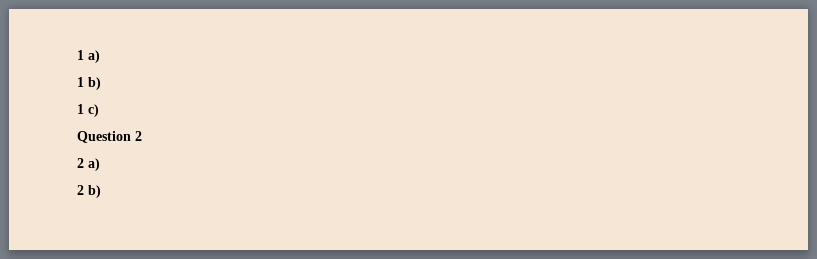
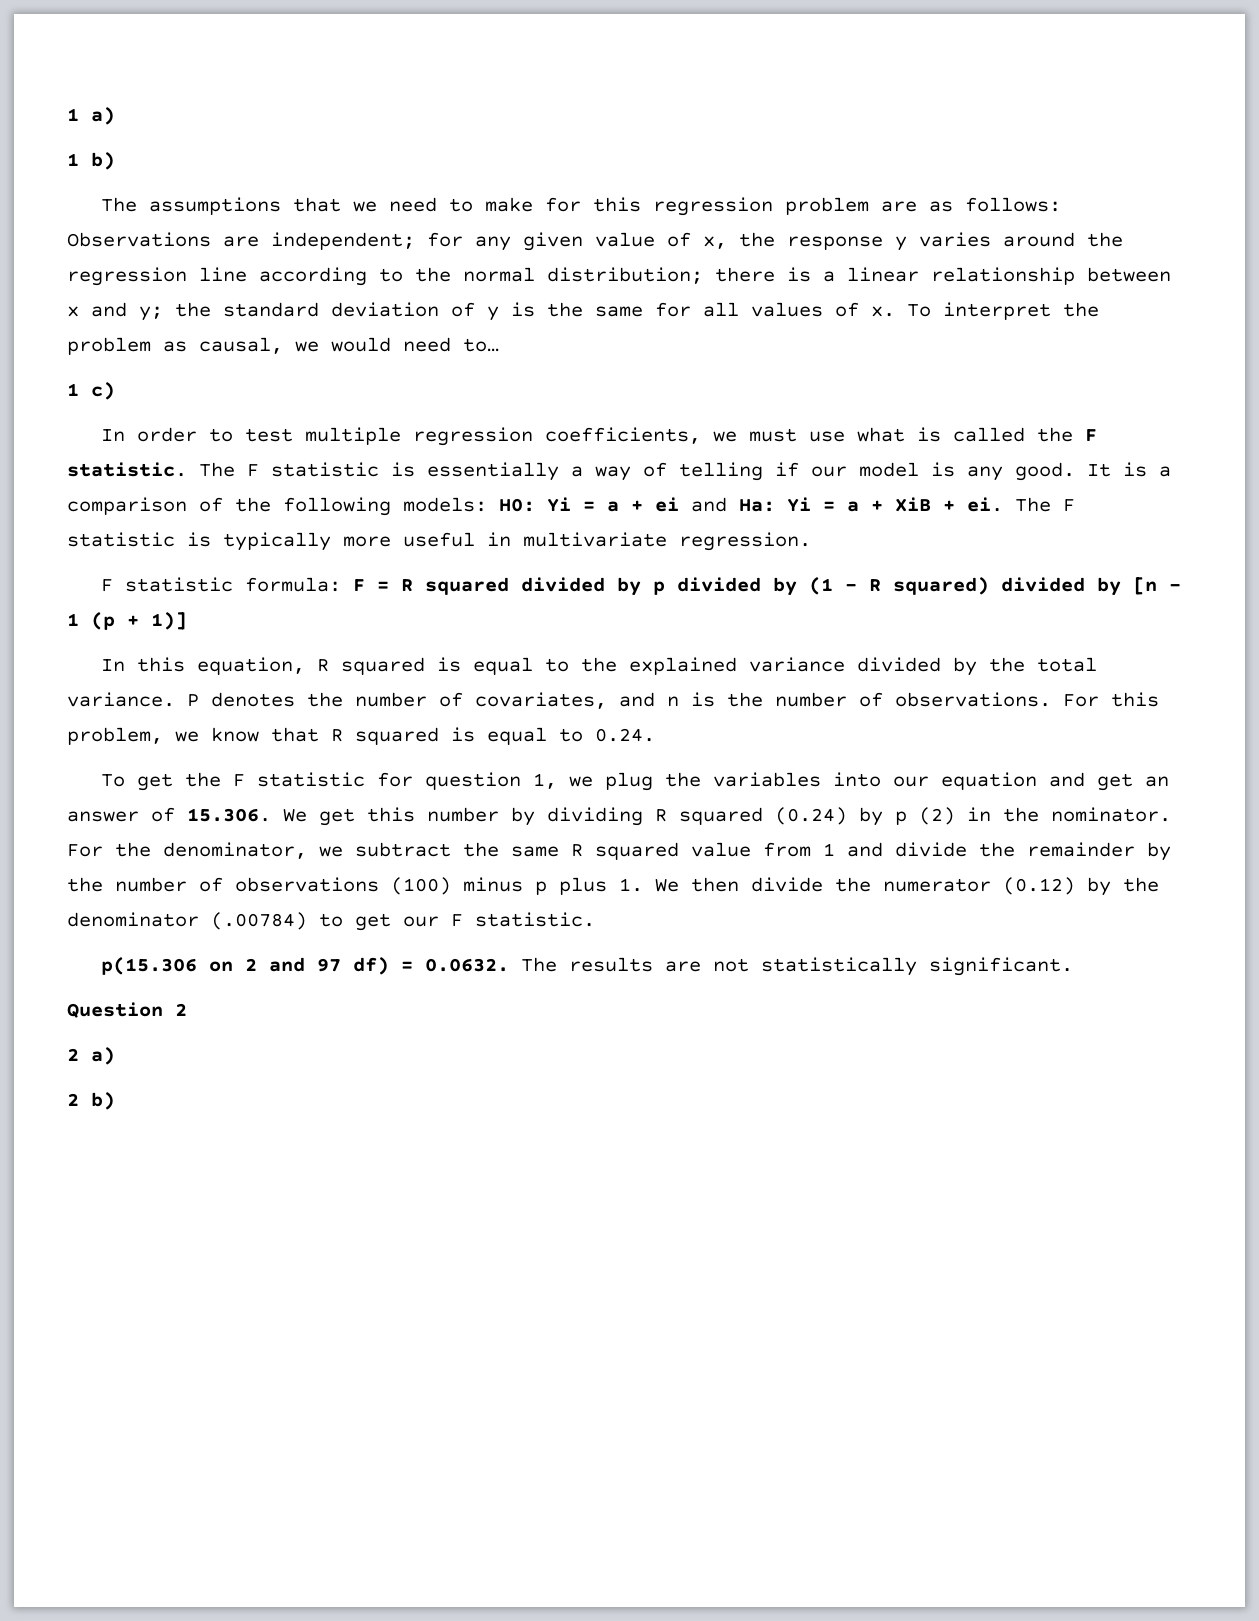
[77,104,99,117] 1 c) -> [101,197,1062,216] [67,232,1123,251] [67,267,1171,286] [67,302,1099,321] [67,337,499,355] [67,382,115,400] [101,427,1098,446] [67,462,1171,481] [67,497,1075,516] [67,532,811,551] [101,577,1182,596] [67,612,187,630] [101,657,1098,676] [67,692,1159,709] [67,727,655,745] [101,772,1170,791] [67,807,1171,826] [67,842,1171,861] [67,877,1159,896] [67,912,595,931] [101,957,1074,976] The assumptions that we need to make for this regression problem are as follows: Observations are independent; for any given value of x, the response y varies around the regression line according to the normal distribution; there is a linear relationship between x and y; the standard deviation of y is the same for all values of x. To interpret the problem as causal, we would need to… // 1 c) // In order to test multiple regression coefficients, we must use what is called the F statistic. The F statistic is essentially a way of telling if our model is any good. It is a comparison of the following models: H0: Yi = a + ei and Ha: Yi = a + XiB + ei. The F statistic is typically more useful in multivariate regression. // F statistic formula: F = R squared divided by p divided by (1 – R squared) divided by [n – 1 (p + 1)] // In this equation, R squared is equal to the explained variance divided by the total variance. P denotes the number of covariates, and n is the number of observations. For this problem, we know that R squared is equal to 0.24. // To get the F statistic for question 1, we plug the variables into our equation and get an answer of 15.306. We get this number by dividing R squared (0.24) by p (2) in the nominator. For the denominator, we subtract the same R squared value from 1 and divide the remainder by the number of observations (100) minus p plus 1. We then divide the numerator (0.12) by the denominator (.00784) to get our F statistic. // p(15.306 on 2 and 97 df) = 0.0632. The results are not statistically significant.

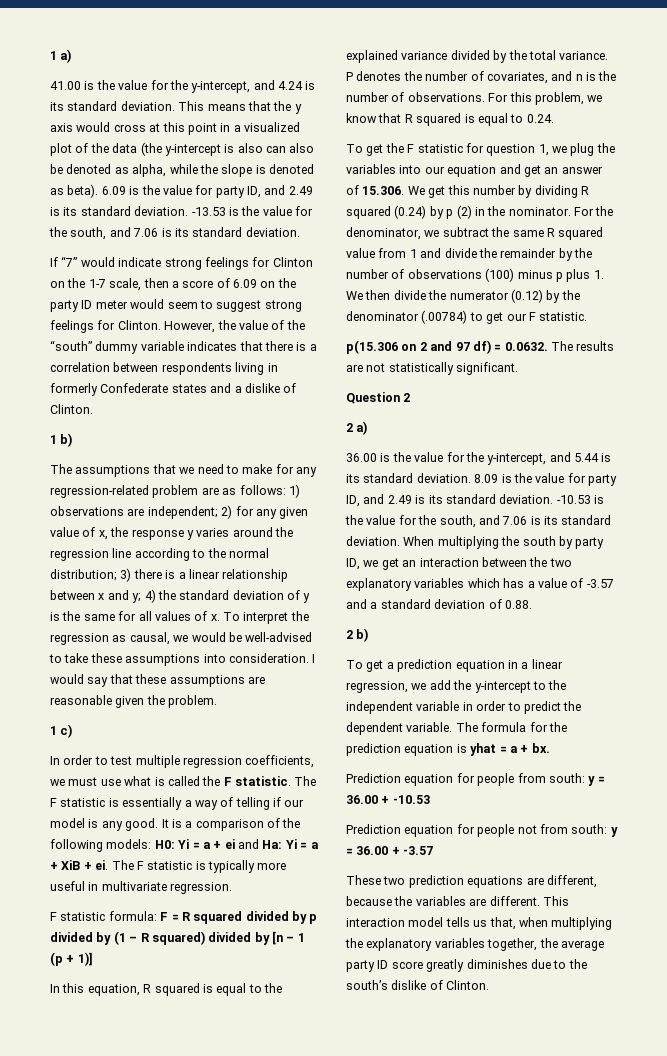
(115, 116) none -> [50,80,316,93] [50,101,302,114] [50,122,300,135] [50,142,315,156] [50,164,314,177] [50,184,313,198] [50,206,313,216] [49,227,300,240] [50,256,313,270] [50,278,296,291] [50,299,302,312] [50,320,305,333] [50,340,317,354] [50,362,278,375] [50,383,297,396] [50,404,93,414] // 41.00 is the value for the y-intercept, and 4.24 is its standard deviation. This means that the y axis would cross at this point in a visualized plot of the data (the y-intercept is also can also be denoted as alpha, while the slope is denoted as beta). 6.09 is the value for party ID, and 2.49 is its standard deviation. -13.53 is the value for the south, and 7.06 is its standard deviation. // If “7” would indicate strong feelings for Clinton on the 1-7 scale, then a score of 6.09 on the party ID meter would seem to suggest strong feelings for Clinton. However, the value of the “south” dummy variable indicates that there is a correlation between respondents living in formerly Confederate states and a dislike of Clinton.
[593,197,774,216] this regression -> [296,467,317,477] [50,485,149,498] any regression-related
[67,232,211,247] Observations -> [288,484,300,498] [50,506,124,516] 1) observations
(415, 241) none -> [221,505,233,519] 2)
(703, 275) none -> [120,568,132,582] 3)
(163, 313) none -> [144,589,156,603] 4)
[67,337,151,355] problem -> [50,633,109,645] regression
[403,337,499,352] need to… -> [228,632,313,642] [49,653,316,666] [50,674,265,687] [50,695,218,708] be well-advised to take these assumptions into consideration. I would say that these assumptions are reasonable given the problem.
[67,1092,115,1110] 2 b) -> [346,452,612,465] [346,473,617,486] [346,494,604,507] [345,515,612,528] [346,536,605,549] [346,557,572,570] [346,578,614,591] [346,599,532,609] [346,628,369,642] [346,659,563,672] [346,680,567,693] [346,701,582,714] [346,722,567,735] [346,743,550,756] [346,773,605,786] [346,795,430,804] [346,824,618,837] [346,846,434,855] [346,875,597,888] [346,896,569,906] [346,917,613,930] [345,938,604,951] [346,959,587,972] [346,980,490,990] 36.00 is the value for the y-intercept, and 5.44 is its standard deviation. 8.09 is the value for party ID, and 2.49 is its standard deviation. -10.53 is the value for the south, and 7.06 is its standard deviation. When multiplying the south by party ID, we get an interaction between the two explanatory variables which has a value of -3.57 and a standard deviation of 0.88. // 2 b) // To get a prediction equation in a linear regression, we add the y-intercept to the independent variable in order to predict the dependent variable. The formula for the prediction equation is yhat = a + bx. // Prediction equation for people from south: y = 36.00 + -10.53 // Prediction equation for people not from south: y = 36.00 + -3.57 // These two prediction equations are different, because the variables are different. This interaction model tells us that, when multiplying the explanatory variables together, the average party ID score greatly diminishes due to the south’s dislike of Clinton.

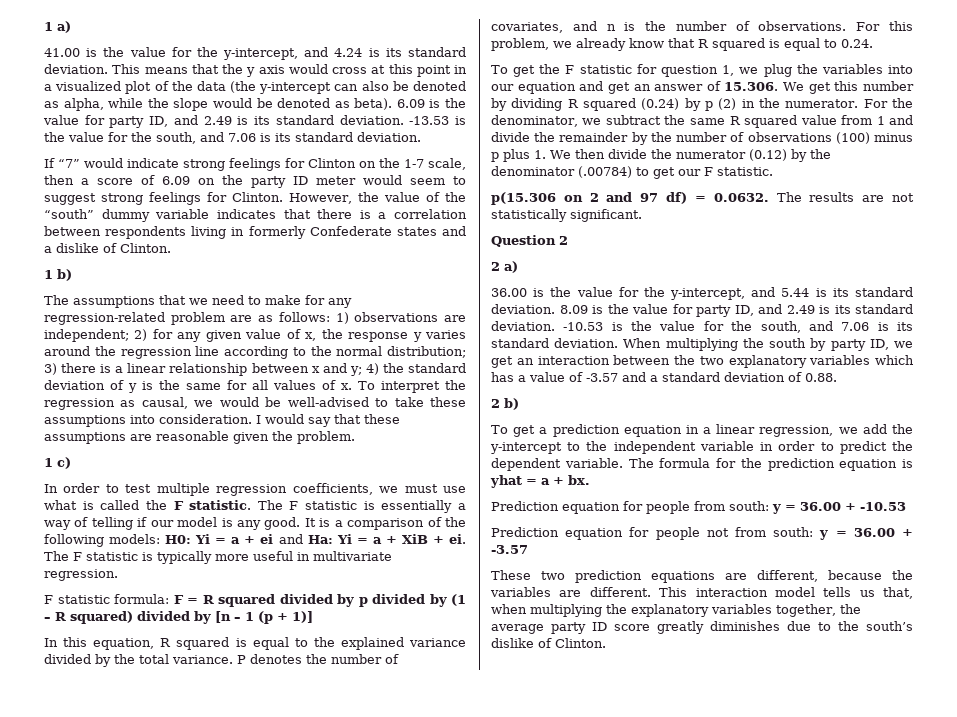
[224,143,263,153] is also -> (332, 88) none
[255,165,266,174] is -> [212,98,273,108] would be
(603, 98) none -> [576,38,626,51] already
[508,207,571,216] nominator. -> [785,99,859,108] numerator.

